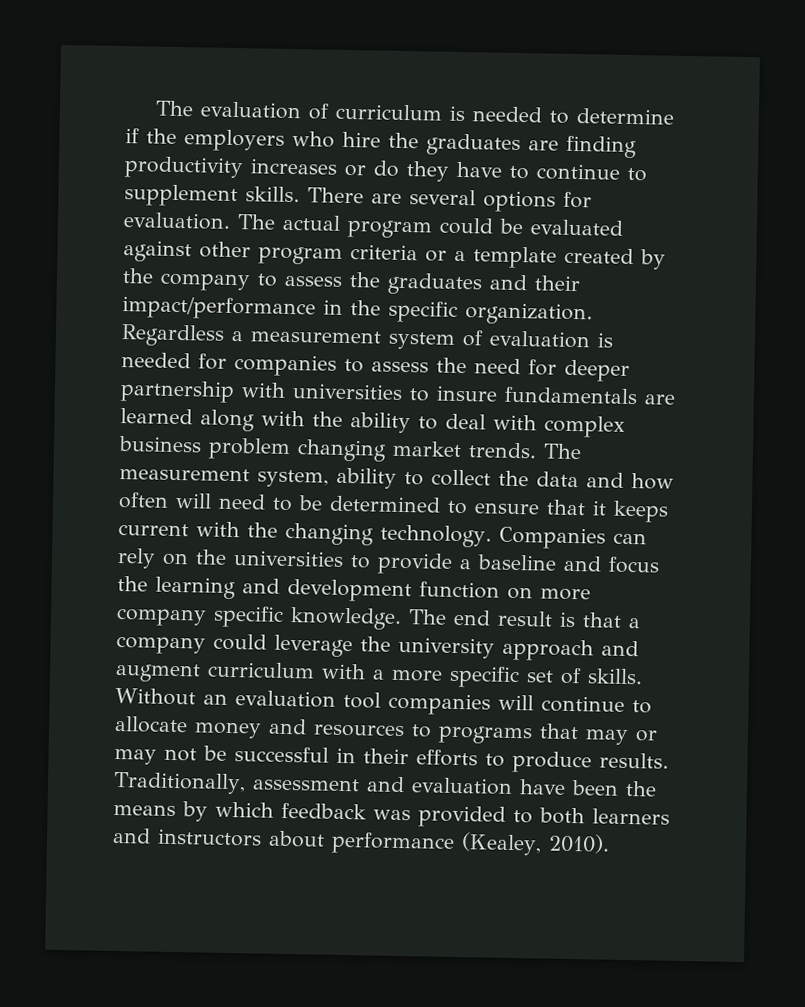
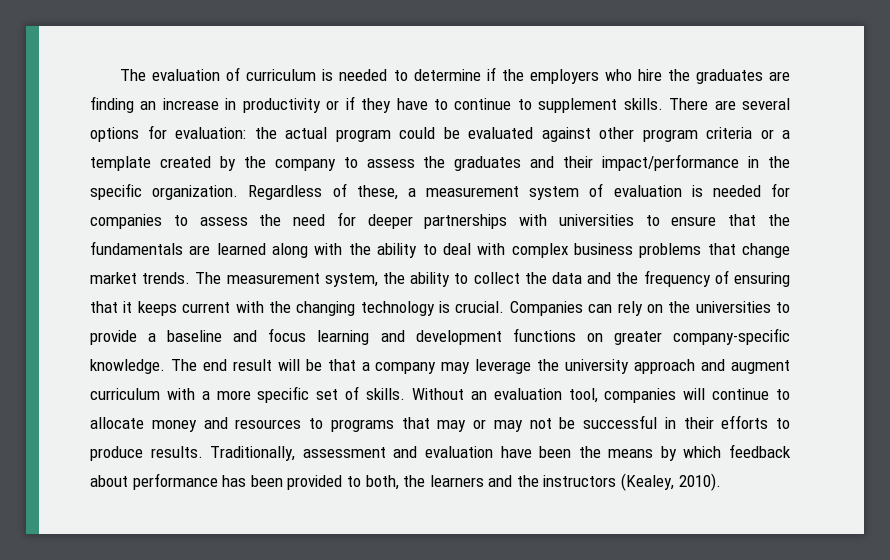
[124,156,400,180] productivity increases or do -> [140,96,355,113] an increase in productivity or if
[123,212,276,230] evaluation. The -> [175,127,277,139] evaluation: the
(225, 335) none -> [332,183,398,200] of these,
[120,380,235,404] partnership -> [424,214,508,229] partnerships
[436,385,498,402] insure -> [671,214,790,226] ensure that the
[208,437,387,462] problem changing -> [639,243,790,258] problems that change
(329, 478) none -> [382,272,405,284] the
[631,473,674,490] [118,492,540,515] how often will need to be determined to ensure -> [616,270,790,287] the frequency of ensuring
[380,524,492,548] technology. -> [360,301,505,316] technology is crucial.
[117,575,148,592] the -> (307, 335) none
[419,581,591,601] [116,605,284,628] function on more company specific -> [512,328,790,345] functions on greater company-specific
[559,611,576,628] is -> [277,359,322,371] will be
[213,633,267,651] could -> [441,362,471,374] may
[343,691,381,709] tool -> [568,388,598,403] tool,
[373,805,670,828] [112,827,455,855] was provided to both learners and instructors about performance -> [90,473,617,490] about performance has been provided to both, the learners and the instructors

